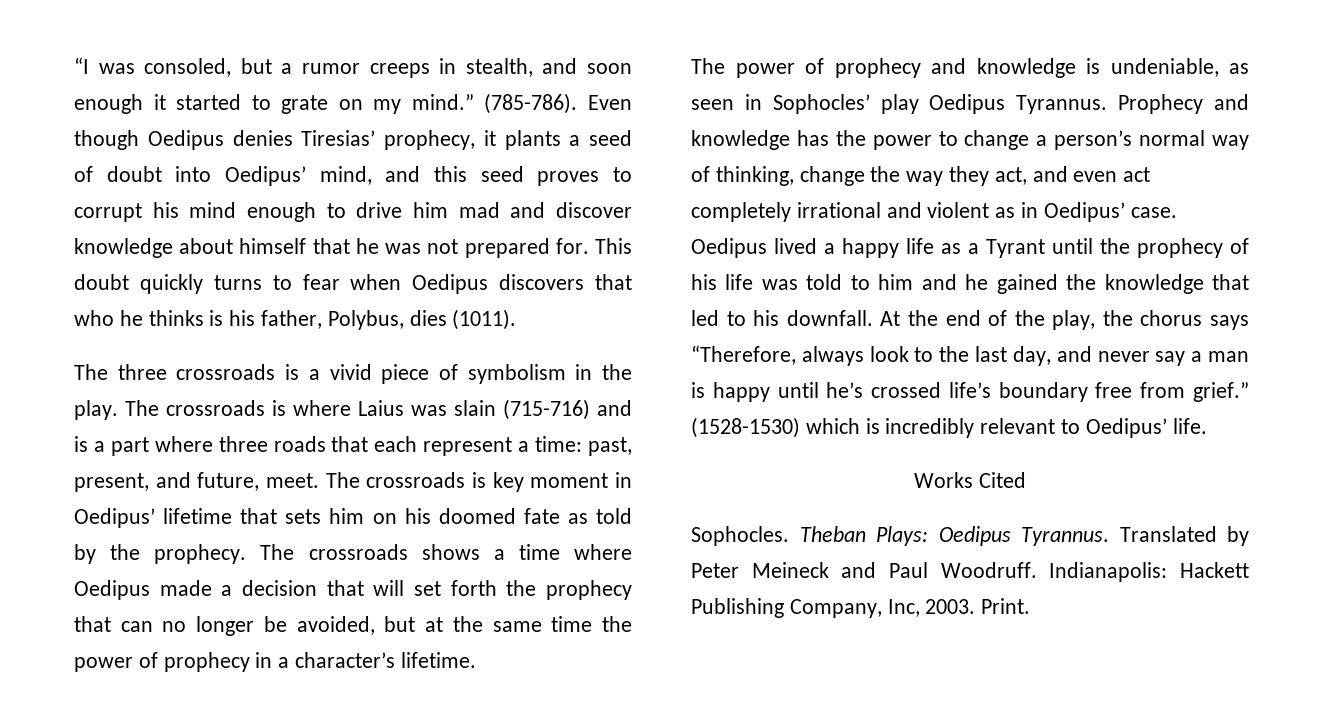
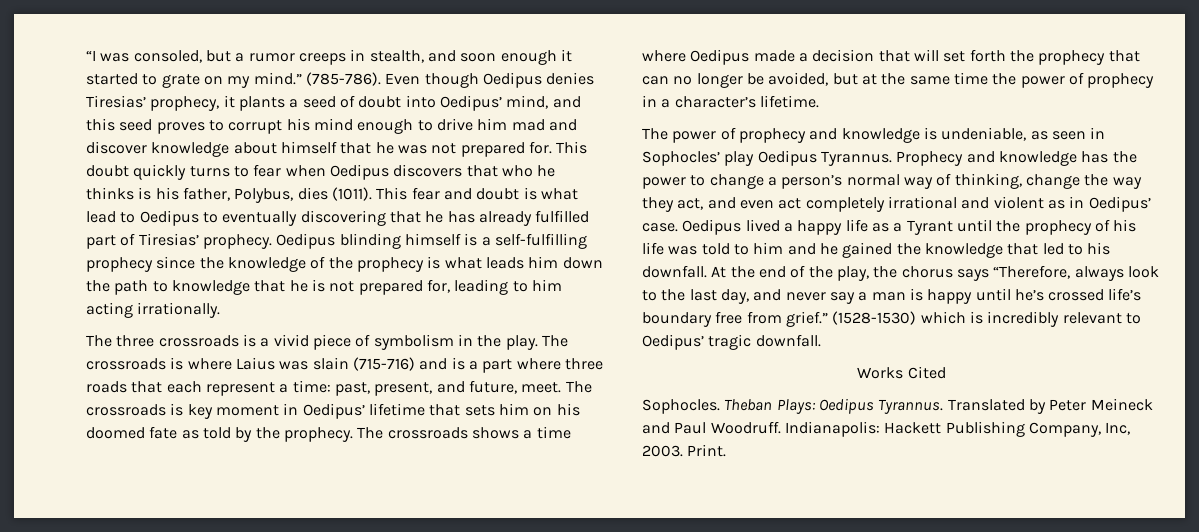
(517, 319) none -> [376,187,578,200] [86,210,590,226] [86,233,587,249] [86,256,603,272] [86,279,562,295] [86,302,221,318] This fear and doubt is what lead to Oedipus to eventually discovering that he has already fulfilled part of Tiresias’ prophecy. Oedipus blinding himself is a self-fulfilling prophecy since the knowledge of the prophecy is what leads him down the path to knowledge that he is not prepared for, leading to him acting irrationally.
[1172,418,1207,434] life. -> [708,334,821,350] tragic downfall.

